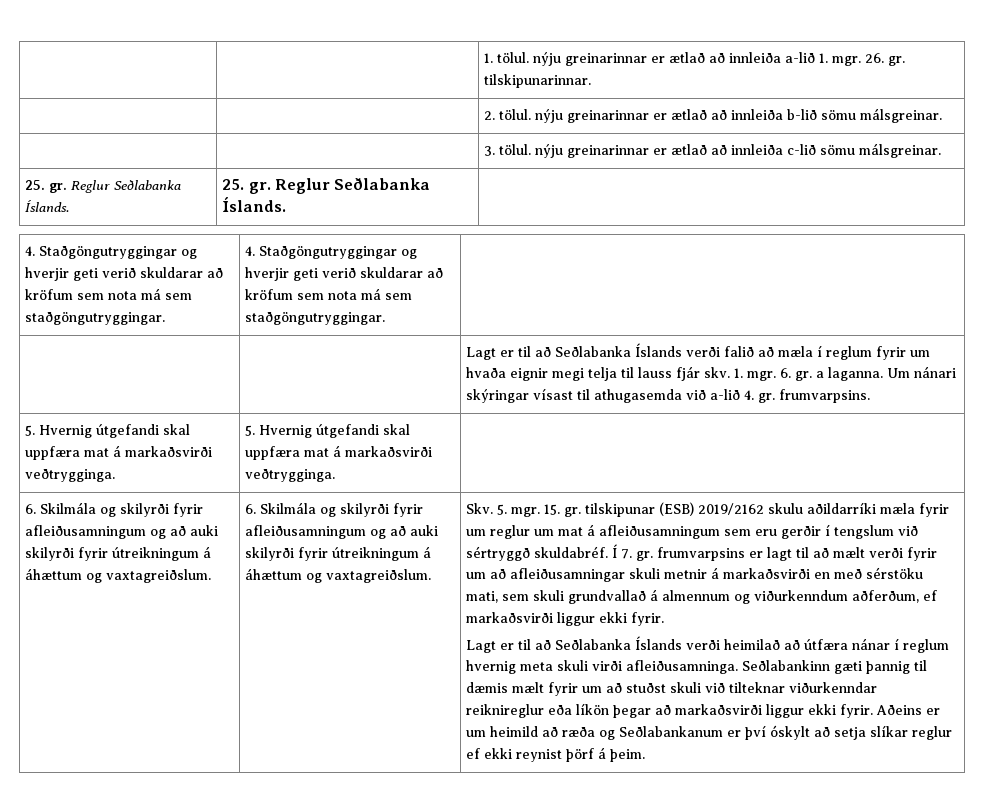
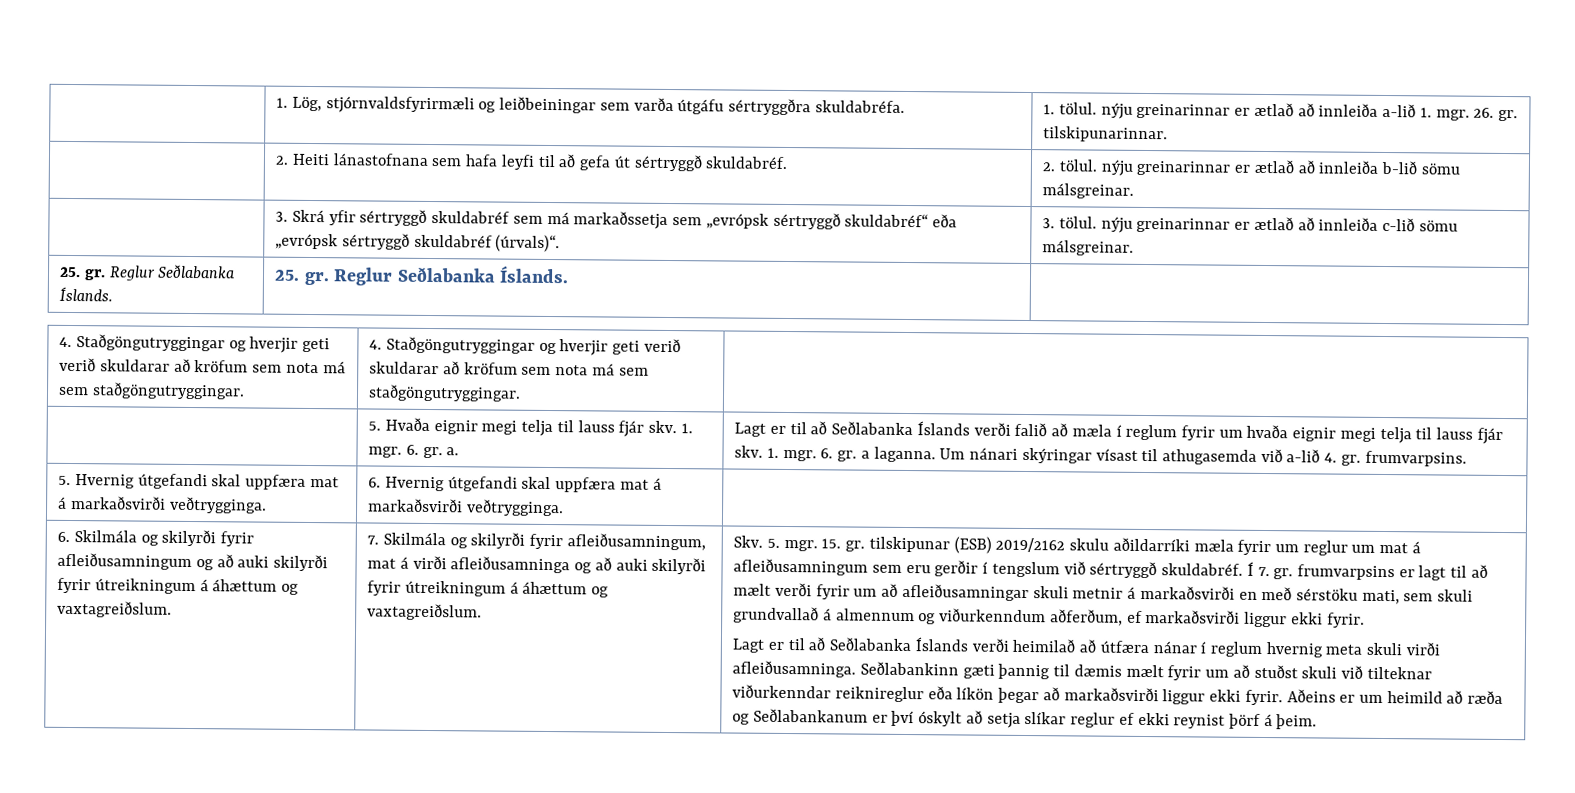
(484, 58) | -> [276,96,905,116] | 1. Lög, stjórnvaldsfyrirmæli og leiðbeiningar sem varða útgáfu sértryggðra skuldabréfa.
(592, 81) none -> [275,153,789,172] 2. Heiti lánastofnana sem hafa leyfi til að gefa út sértryggð skuldabréf.
(943, 115) none -> [275,209,957,230] [275,233,561,253] 3. Skrá yfir sértryggð skuldabréf sem má markaðssetja sem „evrópsk sértryggð skuldabréf“ eða „evrópsk sértryggð skuldabréf (úrvals)“.
(386, 318) none -> [368,417,693,437] [368,444,460,459] 5. Hvaða eignir megi telja til lauss fjár skv. 1. mgr. 6. gr. a.
[245,425,256,436] 5. -> [368,477,382,488] 6.
[245,502,424,517] [245,525,367,539] 6. Skilmála og skilyrði fyrir afleiðusamningum -> [367,532,706,551] [367,555,571,574] 7. Skilmála og skilyrði fyrir afleiðusamningum, mat á virði afleiðusamninga

